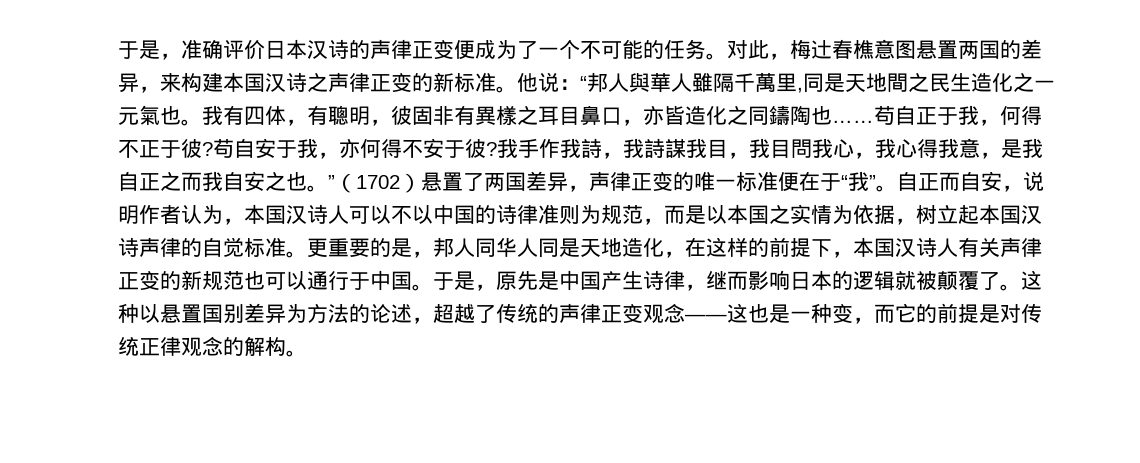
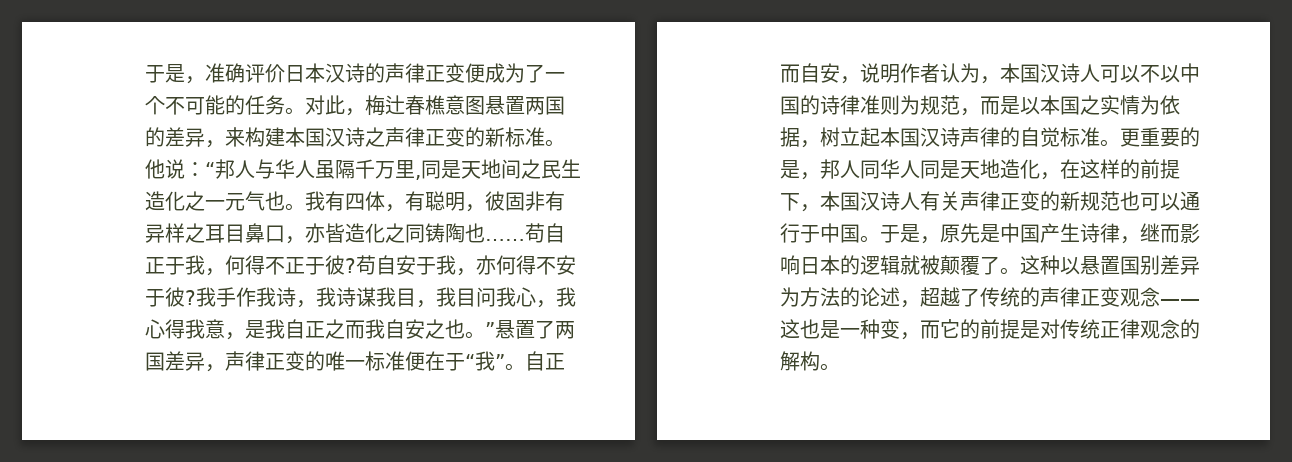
[628,72,776,93] 與華人雖隔千萬 -> [255,159,396,179] 与华人虽隔千万
[886,73,908,92] 間 -> [501,159,522,179] 间
[138,105,160,125] 氣 -> [245,191,266,211] 气
[327,105,349,125] 聰 -> [425,191,446,211] 聪
[474,105,517,126] 異樣 -> [145,223,186,243] 异样
[768,105,790,125] 鑄 -> [425,223,446,243] 铸
[580,138,686,159] 詩，我詩謀 -> [276,287,377,308] 诗，我诗谋
[790,139,812,158] 問 -> [476,287,497,307] 问
[334,173,421,193] （1702） -> (496, 329) none

